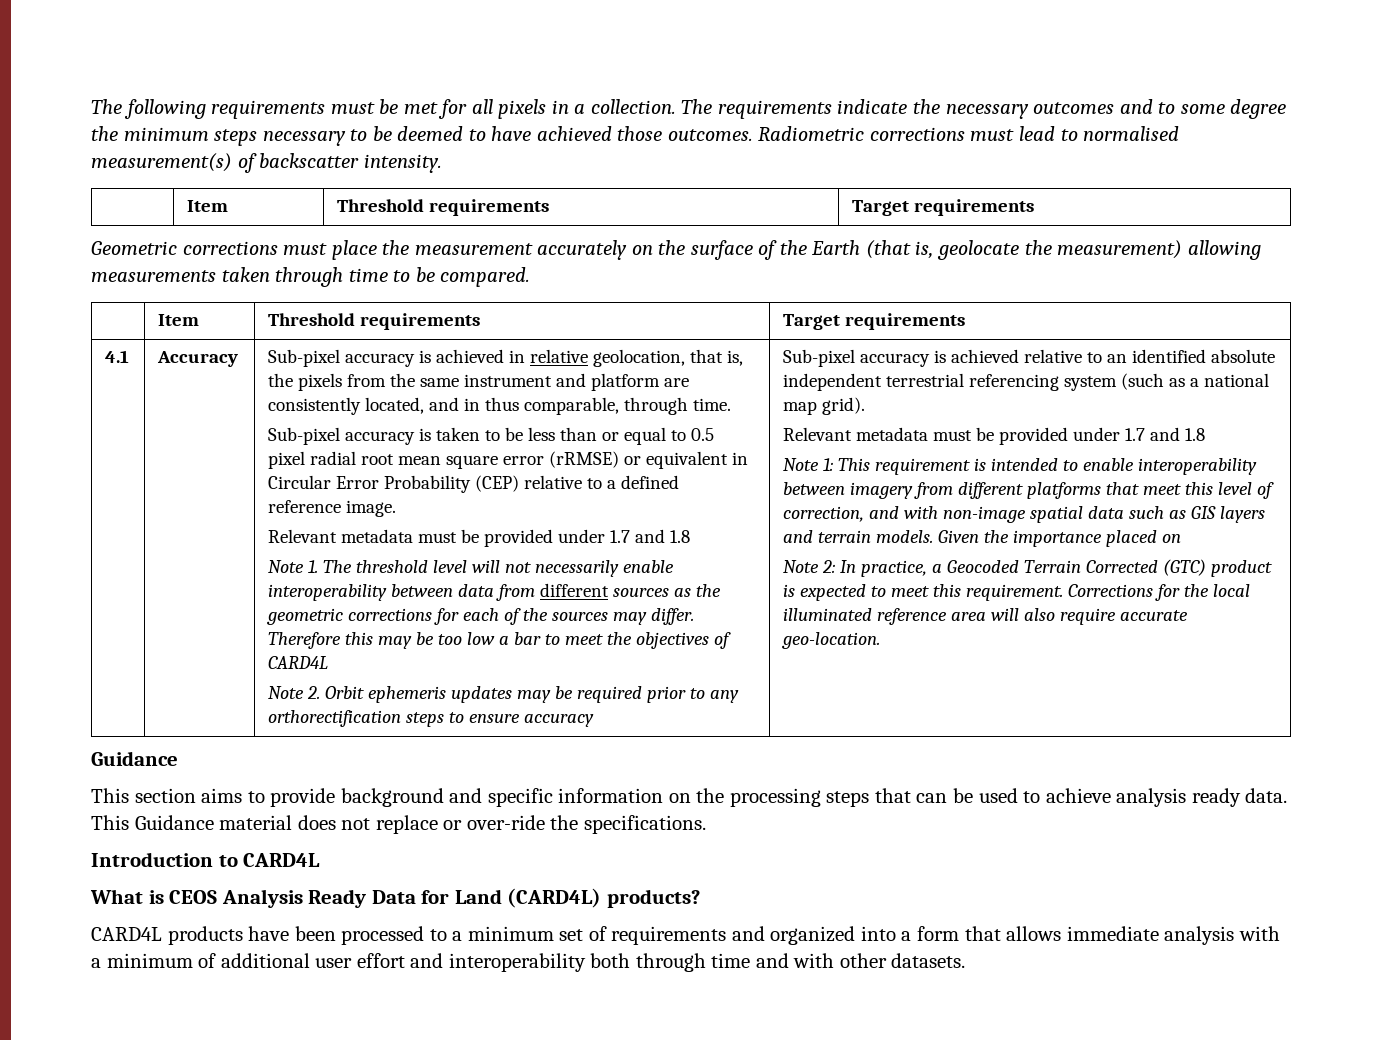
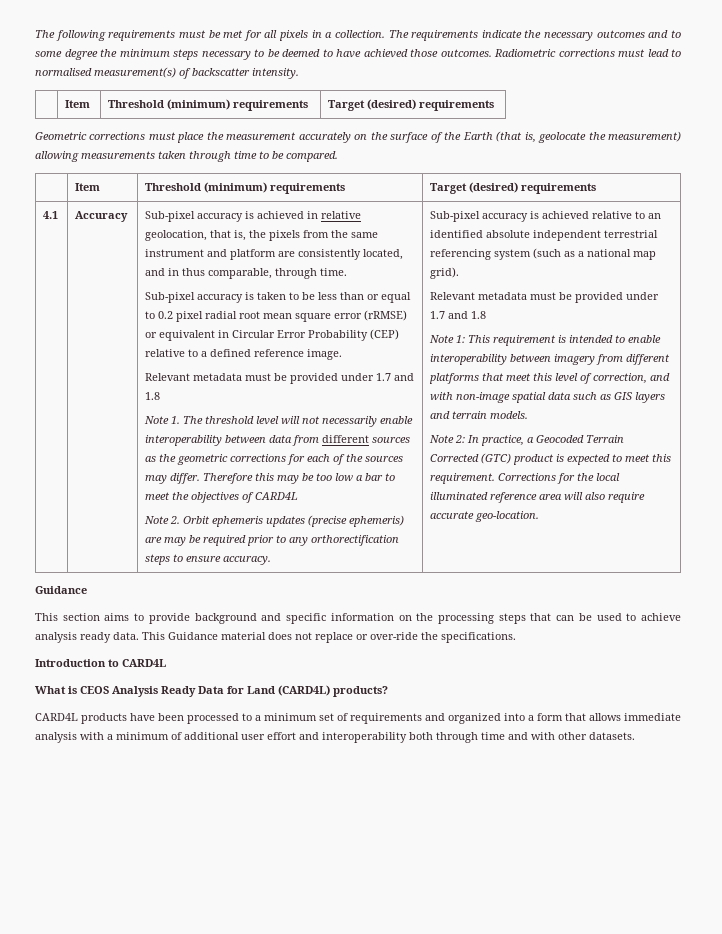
[429,199,550,216] [852,200,910,216] requirements | Target -> [167,99,309,111] [328,99,417,111] (minimum) requirements | Target (desired)
[360,313,481,330] [783,314,841,330] requirements | Target -> [204,182,346,194] [430,182,519,194] (minimum) requirements | Target (desired)
[691,428,715,441] 0.5 -> [158,311,174,319] 0.2
(513, 694) none -> [308,515,405,527] [145,537,163,543] (precise ephemeris) are
[524,714,595,727] accuracy -> [223,556,272,565] accuracy.
[938,530,1182,547] Given the importance placed on -> (529, 415) none

